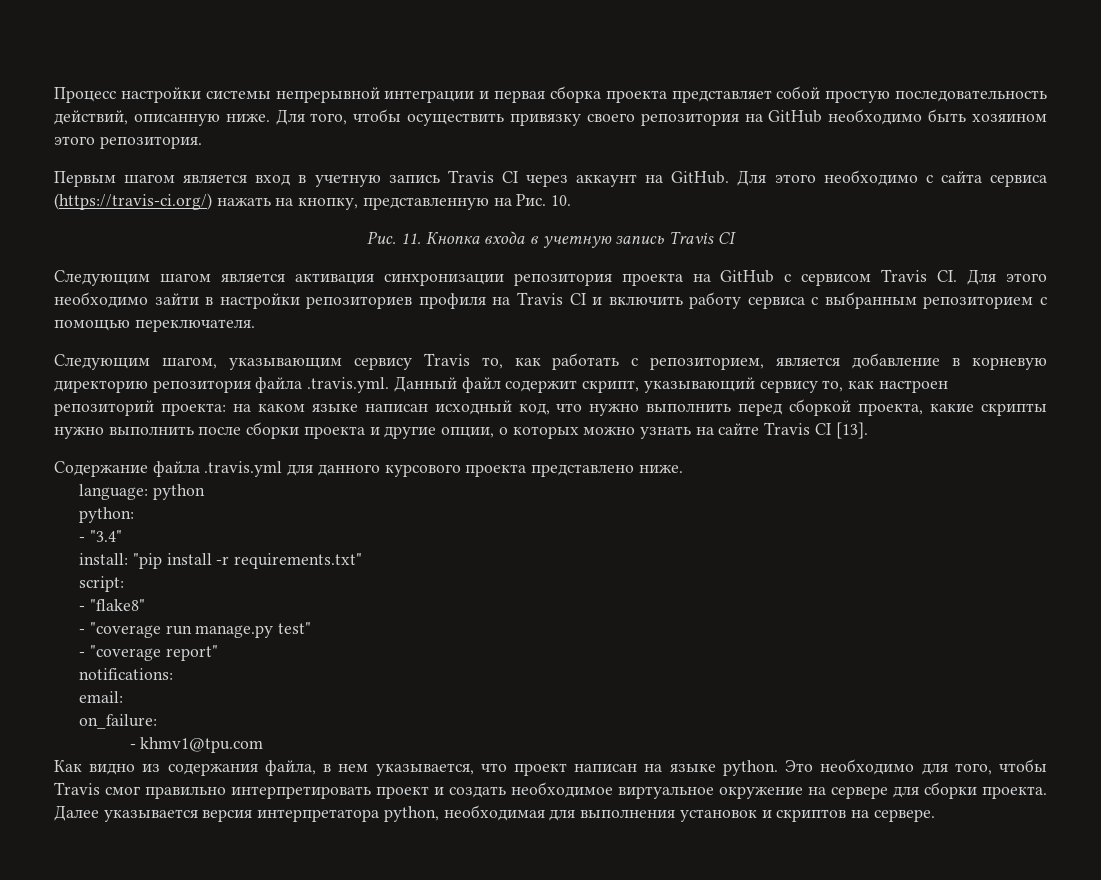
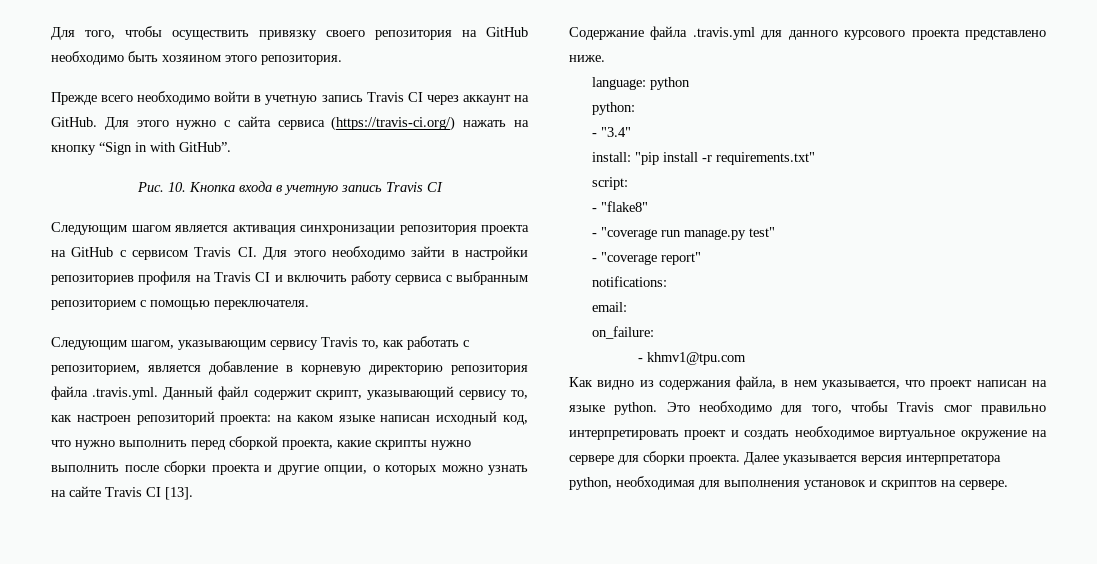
[54,86,1047,103] [54,110,270,126] Процесс настройки системы непрерывной интеграции и первая сборка проекта представляет собой простую последовательность действий, описанную ниже. -> (51, 33) none
[54,171,291,187] Первым шагом является вход -> [51,91,251,105] Прежде всего необходимо войти
[823,170,918,186] необходимо -> [176,120,217,130] нужно
[298,197,512,210] кнопку, представленную на -> [51,142,231,155] кнопку “Sign in with GitHub”. //
[367,231,421,244] // Рис. 11. -> (186, 187) none

